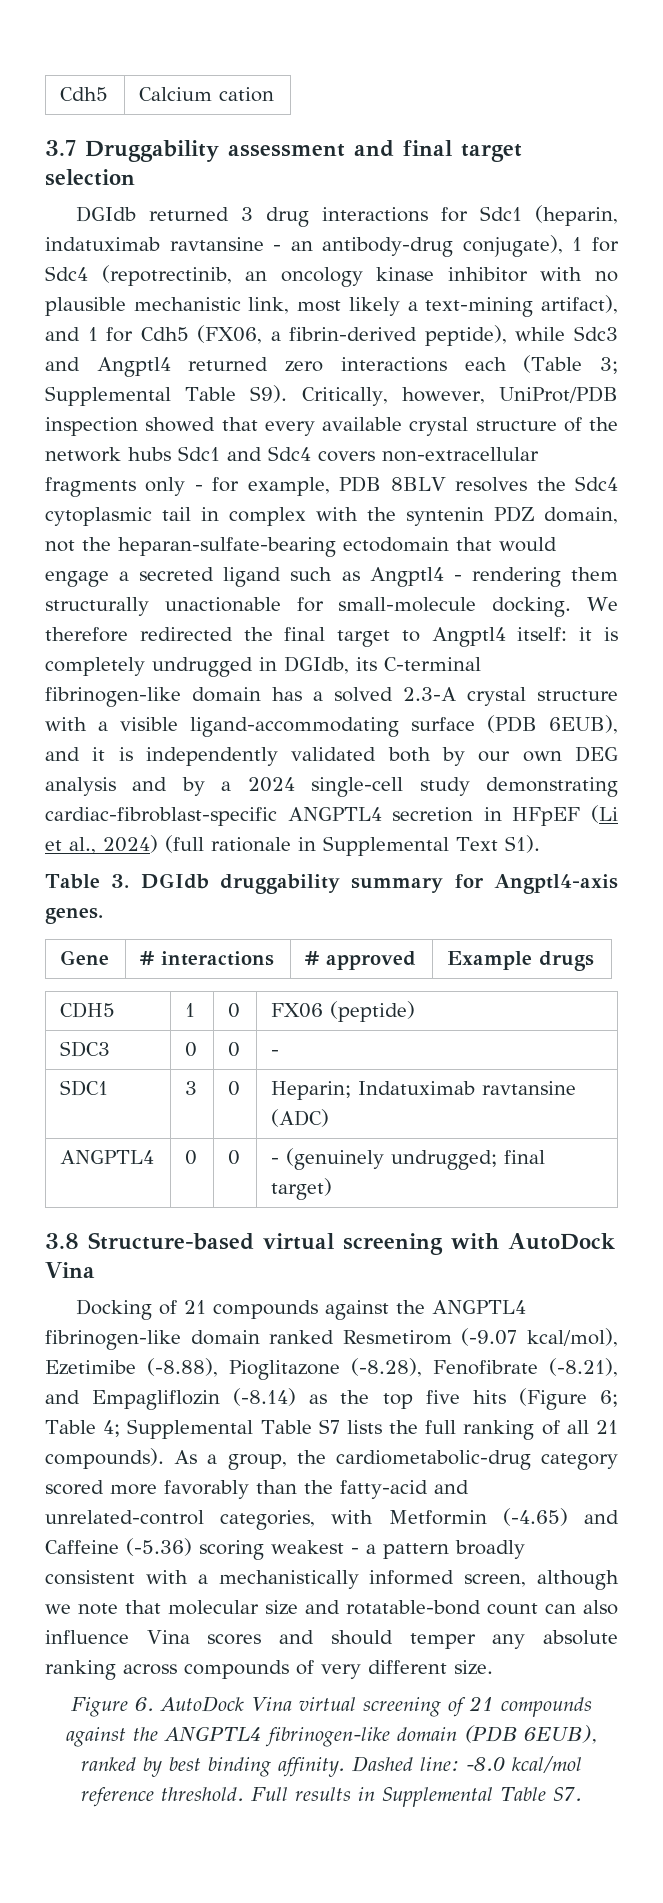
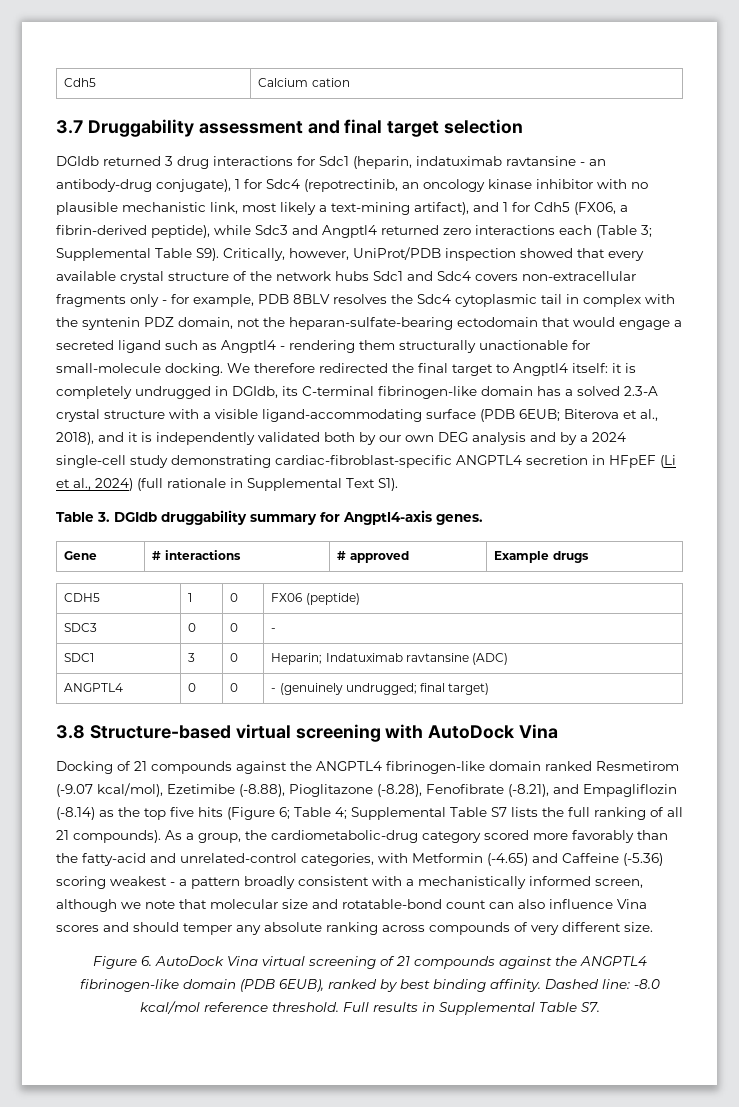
[549,715,618,734] 6EUB), -> [519,409,658,421] [56,432,94,445] 6EUB; Biterova et al., 2018),

